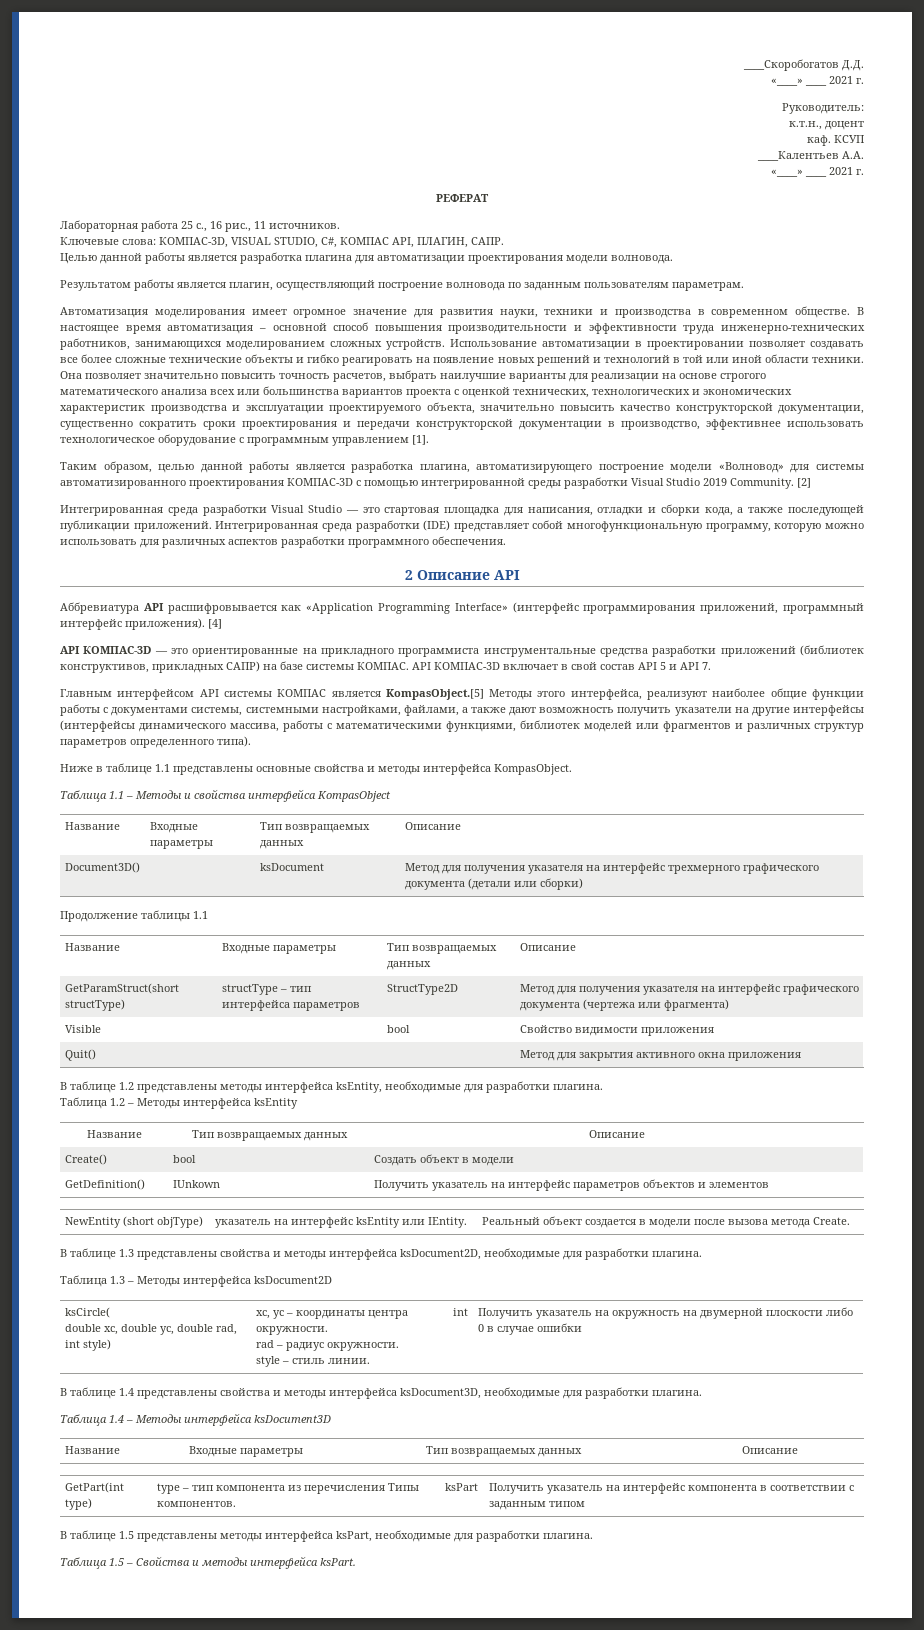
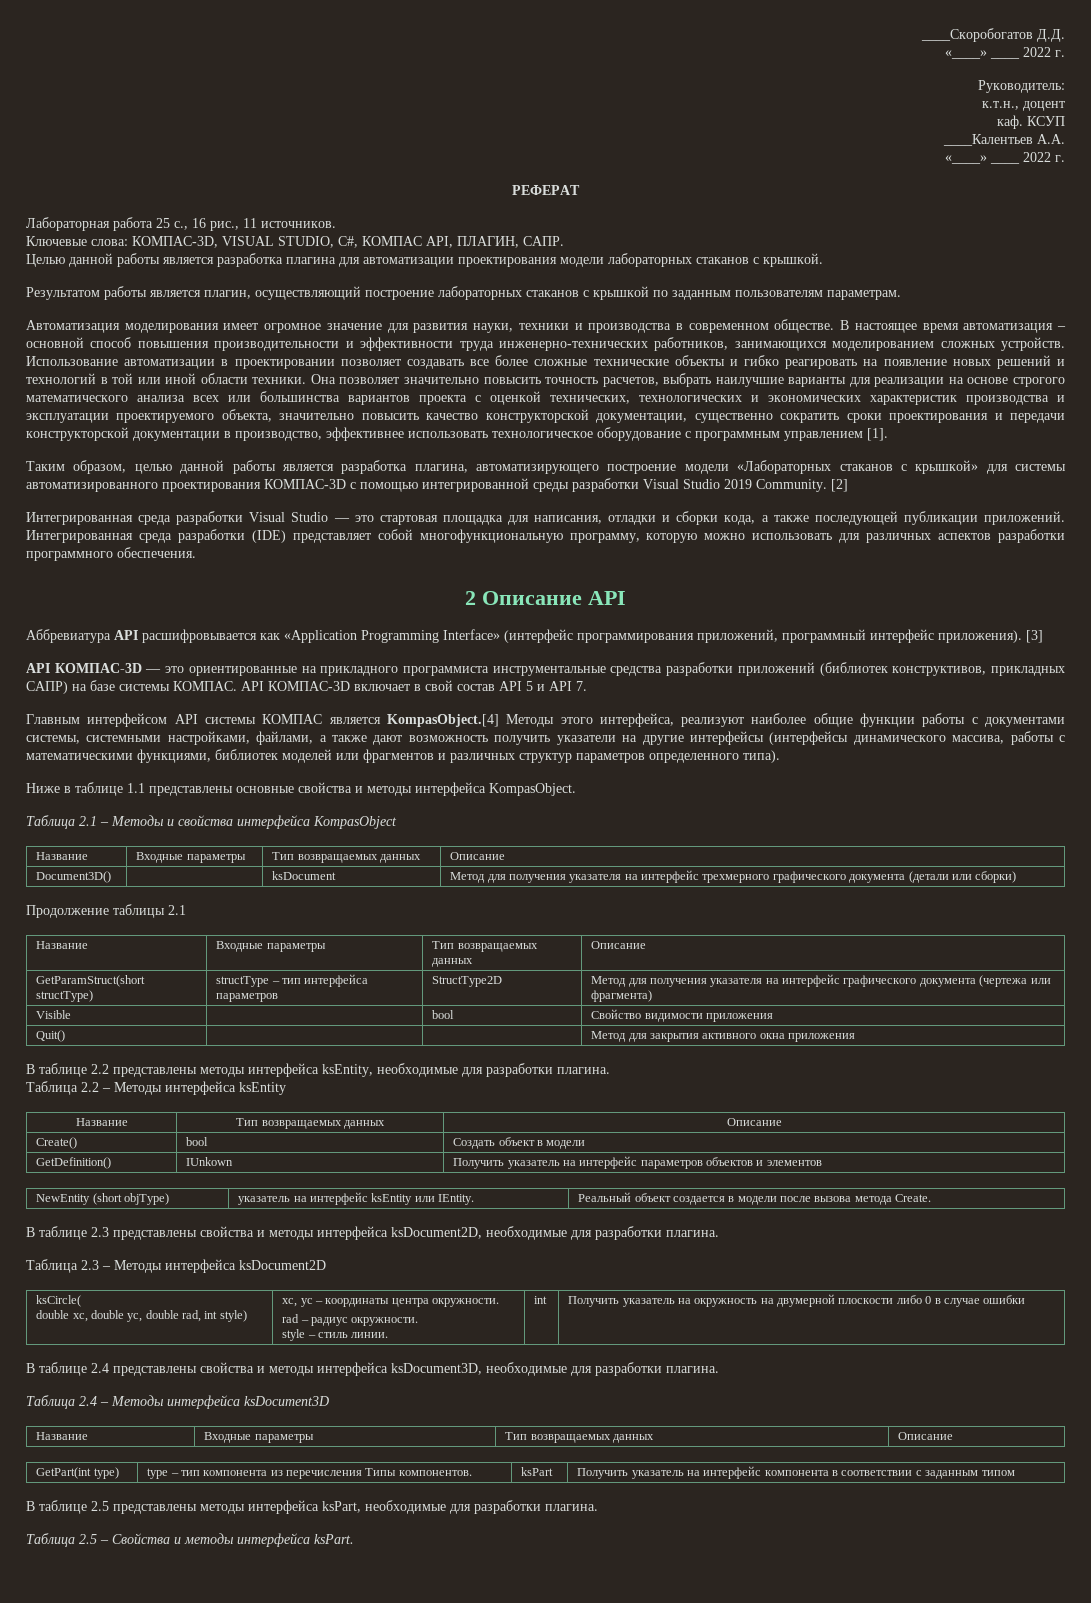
[829,76,853,84] 2021 -> [1023,47,1051,57] 2022
[829,167,853,175] 2021 -> [1023,152,1051,162] 2022
[611,255,673,264] волновода. -> [608,253,823,267] лабораторных стаканов с крышкой.
[446,282,505,291] волновода -> [438,286,649,300] лабораторных стаканов с крышкой
[718,462,784,473] «Волновод» -> [737,460,979,474] «Лабораторных стаканов с крышкой»
[208,619,222,629] [4] -> [1026,630,1043,643] [3]
[385,689,484,700] KompasObject.[5] -> [386,714,499,727] KompasObject.[4]
[109,791,124,799] 1.1 -> [79,816,97,826] 2.1
[193,911,208,919] 1.1 -> [168,905,186,915] 2.1
[119,1082,134,1090] 1.2 -> [91,1064,109,1074] 2.2
[110,1098,125,1106] 1.2 -> [81,1082,99,1092] 2.2
[119,1249,134,1257] 1.3 -> [91,1227,109,1237] 2.3
[110,1276,125,1284] 1.3 -> [81,1260,99,1270] 2.3
[119,1388,134,1396] 1.4 -> [91,1363,109,1373] 2.4
[109,1415,124,1423] 1.4 -> [79,1396,97,1406] 2.4
[119,1531,134,1539] 1.5 -> [91,1501,109,1511] 2.5
[109,1558,124,1566] 1.5 -> [79,1534,97,1544] 2.5

